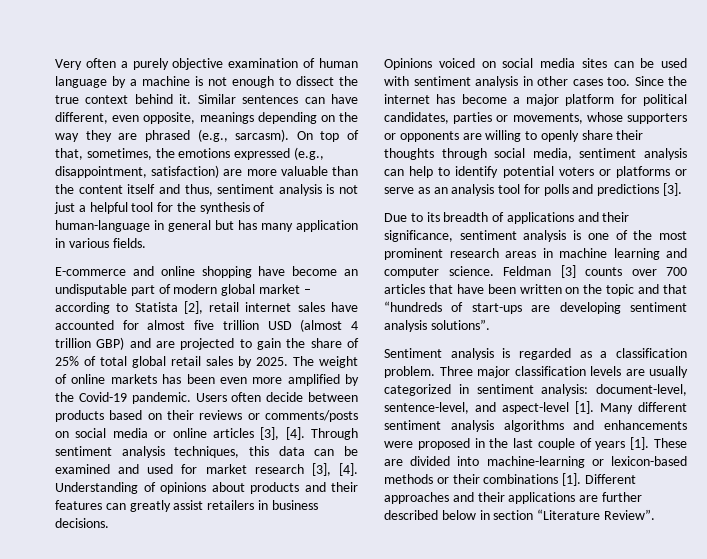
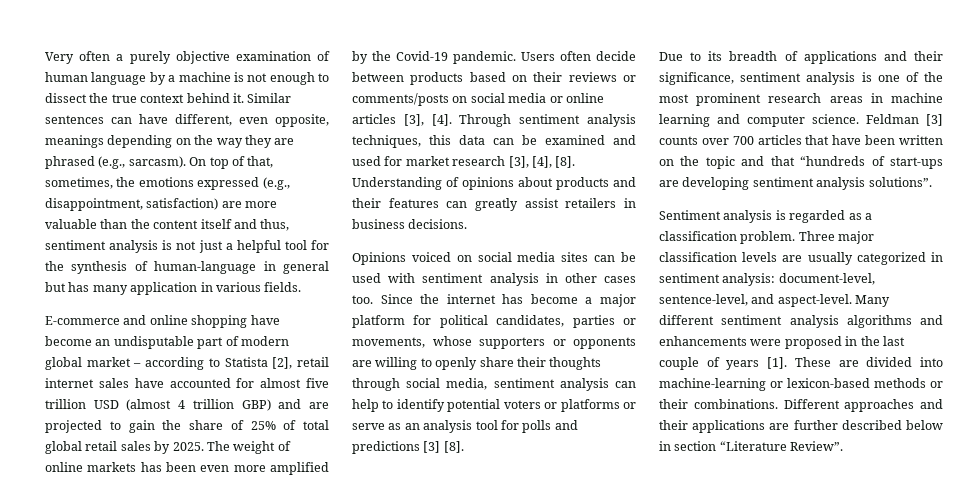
[339,463,358,476] [4]. -> [531,156,576,168] [4], [8].
[663,183,683,196] [3]. -> [423,441,464,453] [3] [8].
[502,401,594,414] aspect-level [1]. -> [777,294,852,307] aspect-level.
[483,473,582,486] combinations [1]. -> [693,399,778,409] combinations.

